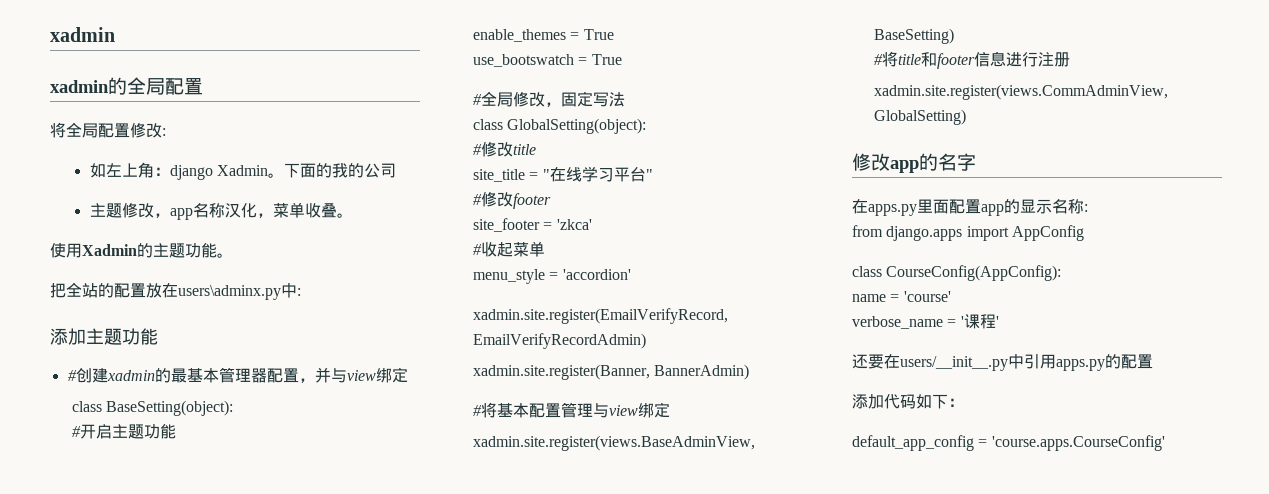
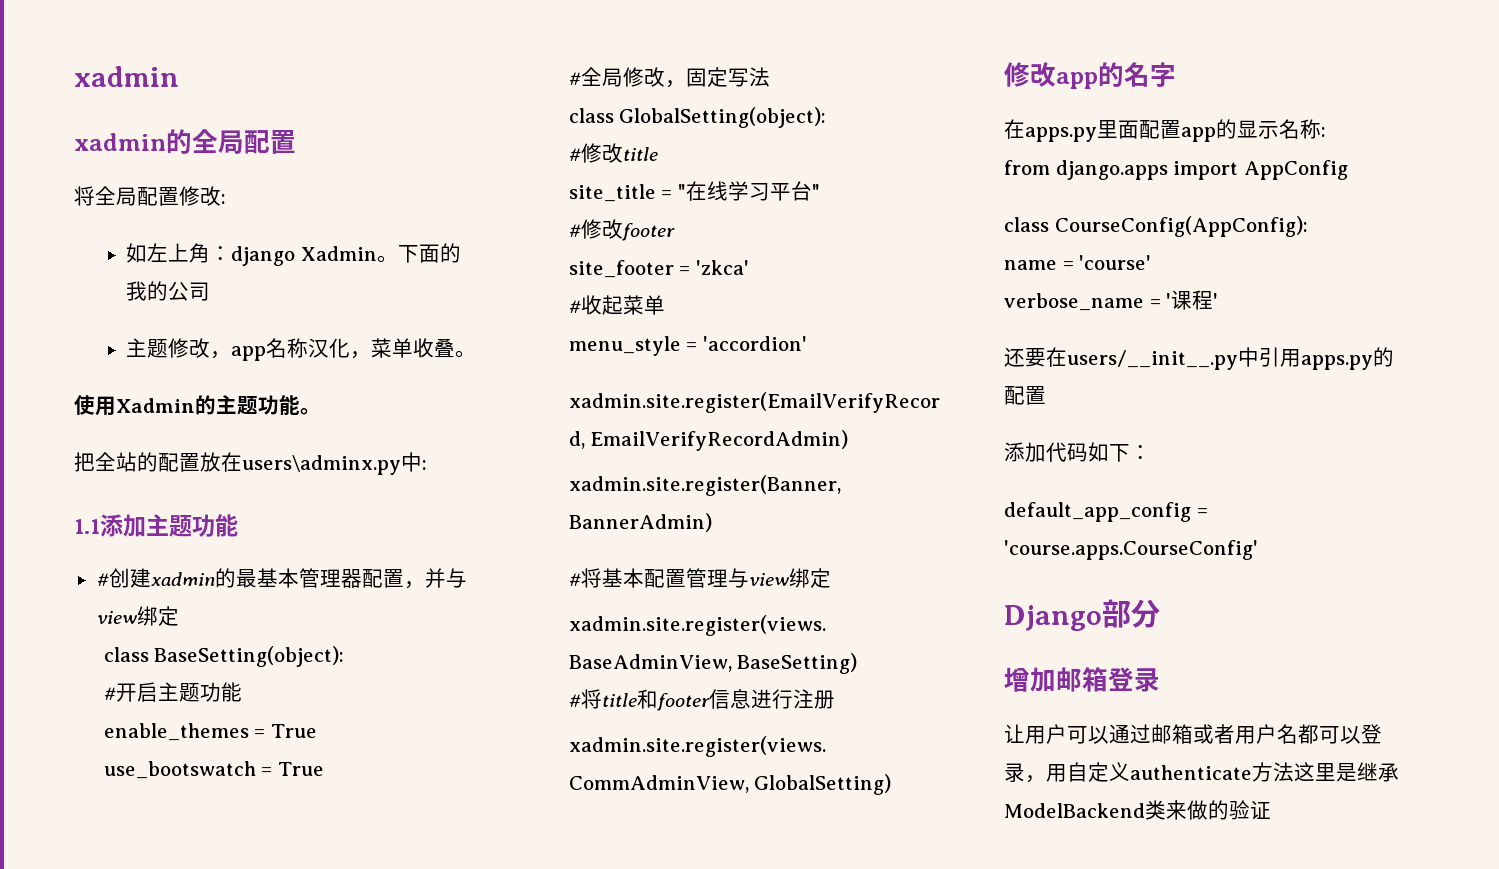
(301, 292) none -> [74,519,100,534] 1.1
(1165, 443) none -> [1004,599,1160,631] [1004,667,1160,692] [1004,724,1382,744] [1004,762,1399,783] [1004,800,1271,820] // Django部分 // 增加邮箱登录 // 让用户可以通过邮箱或者用户名都可以登录，用自定义authenticate方法这里是继承ModelBackend类来做的验证

